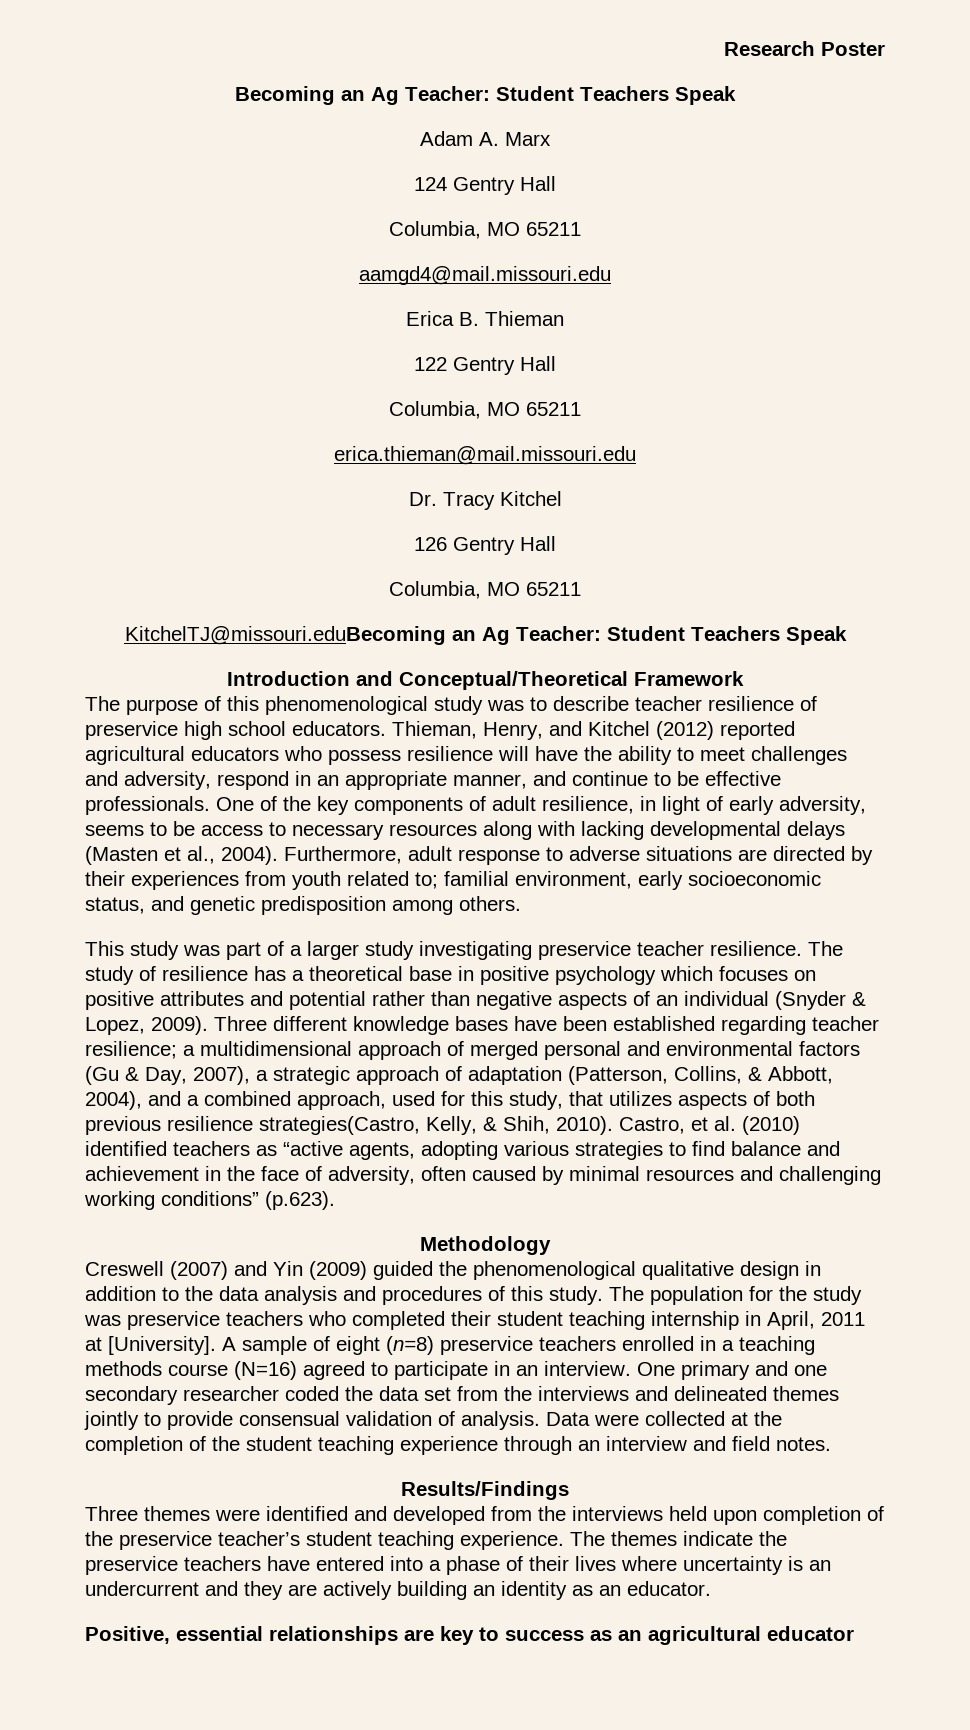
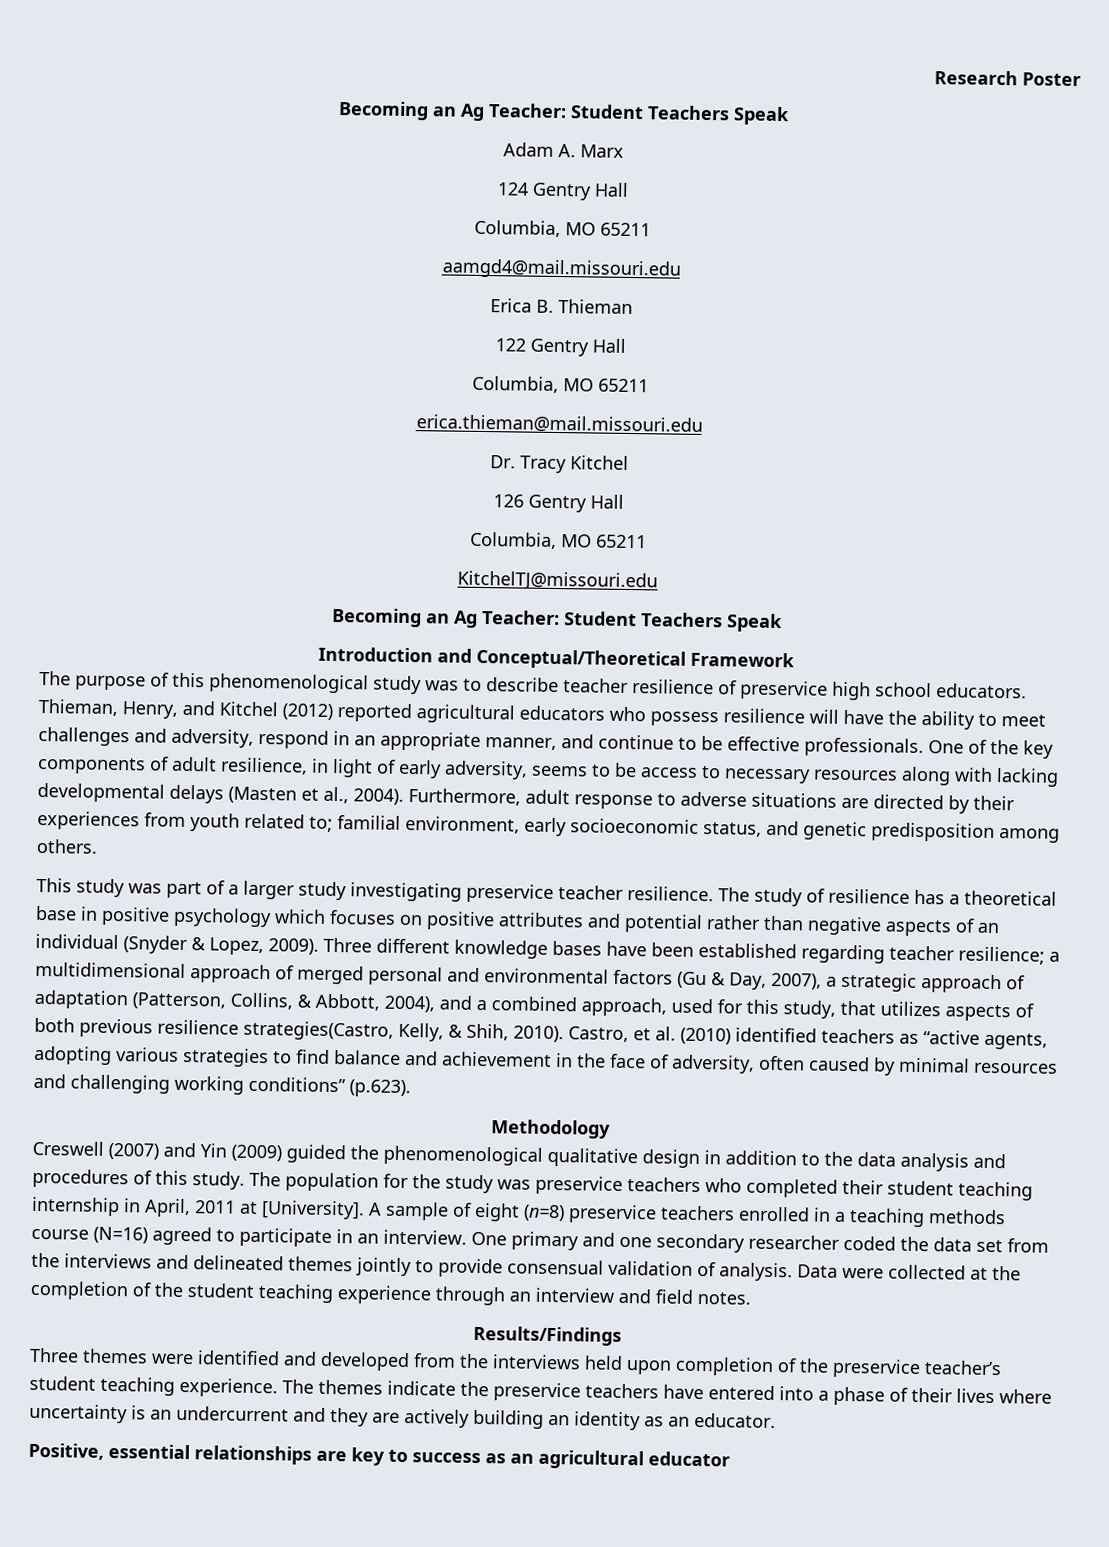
[124,626,446,645] KitchelTJ@missouri.eduBecoming -> [456,570,658,592] [331,607,422,628] KitchelTJ@missouri.edu // Becoming

